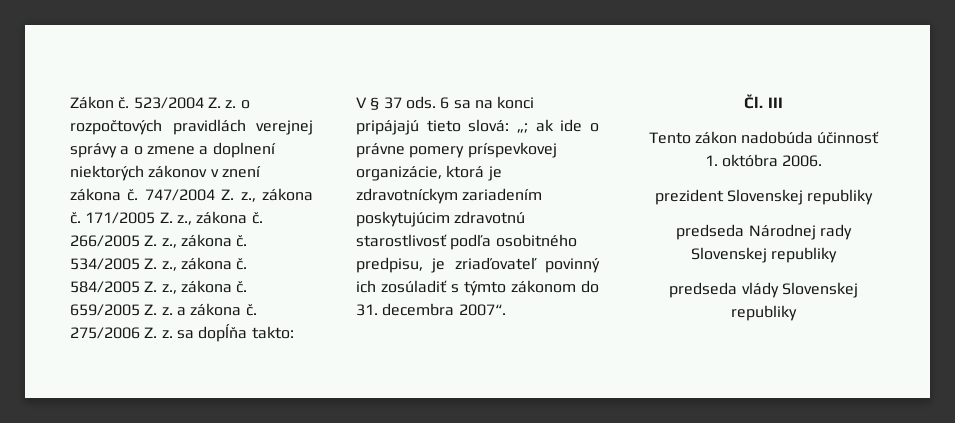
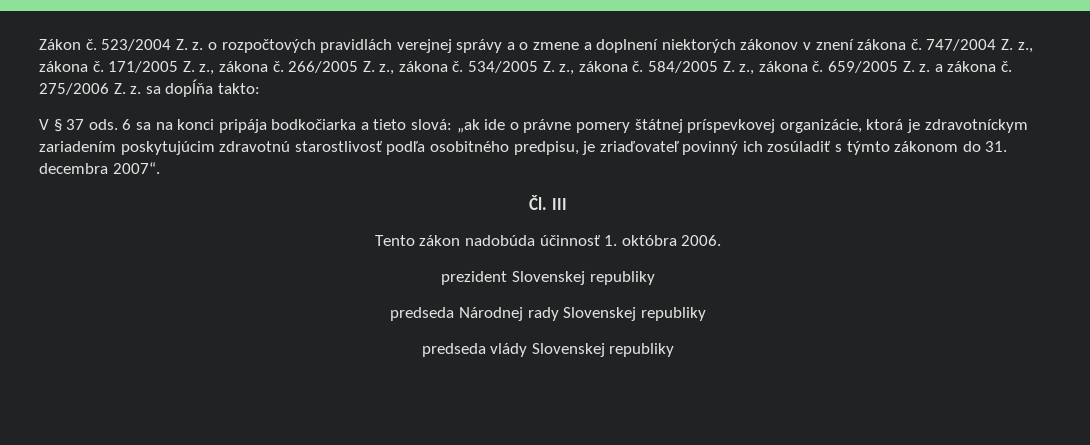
[356,119,554,135] pripájajú tieto slová: „; ak -> [218,119,480,133] pripája bodkočiarka a tieto slová: „ak
(465, 152) none -> [634,119,683,133] štátnej

